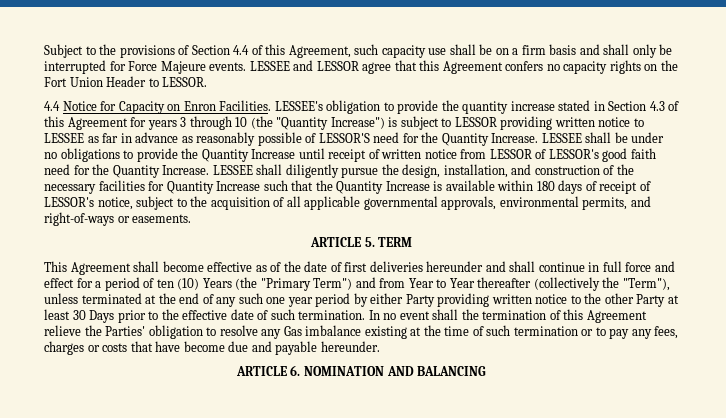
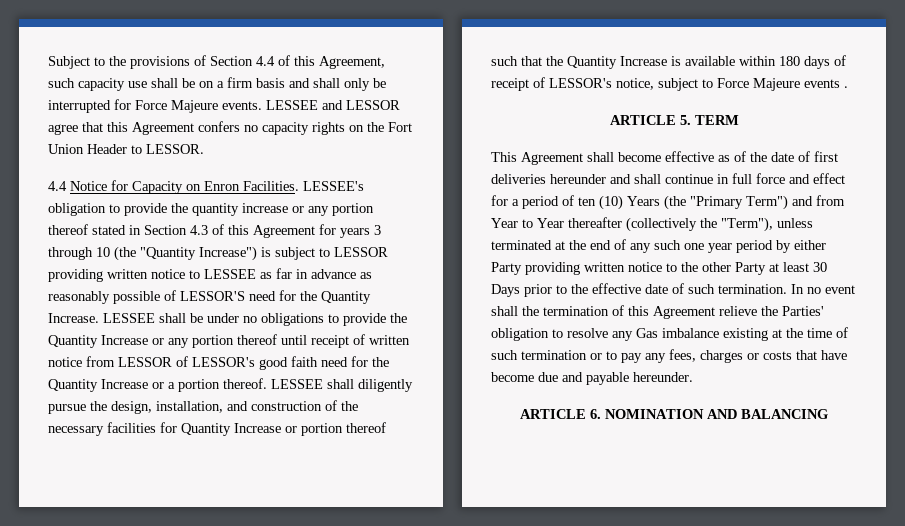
(555, 106) none -> [292,203,374,216] [48,224,88,235] or any portion thereof
(296, 154) none -> [152,334,277,348] or any portion thereof
[162,165,210,175] Increase. -> [101,378,267,392] Increase or a portion thereof.
(261, 186) none -> [285,422,386,436] or portion thereof
[190,196,651,210] [44,212,192,226] the acquisition of all applicable governmental approvals, environmental permits, and right-of-ways or easements. -> [717,78,848,91] Force Majeure events .

